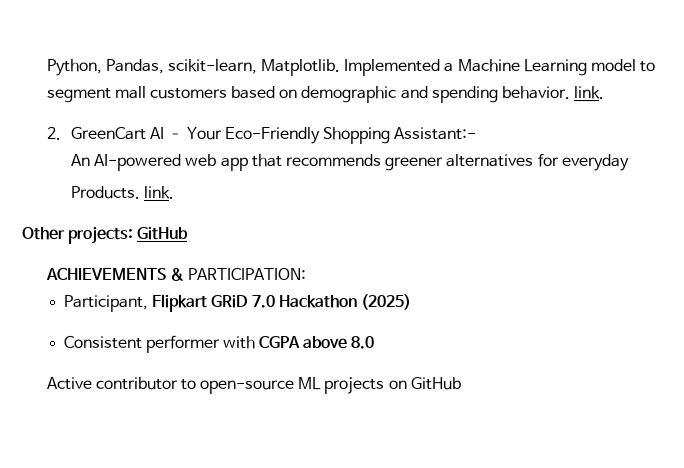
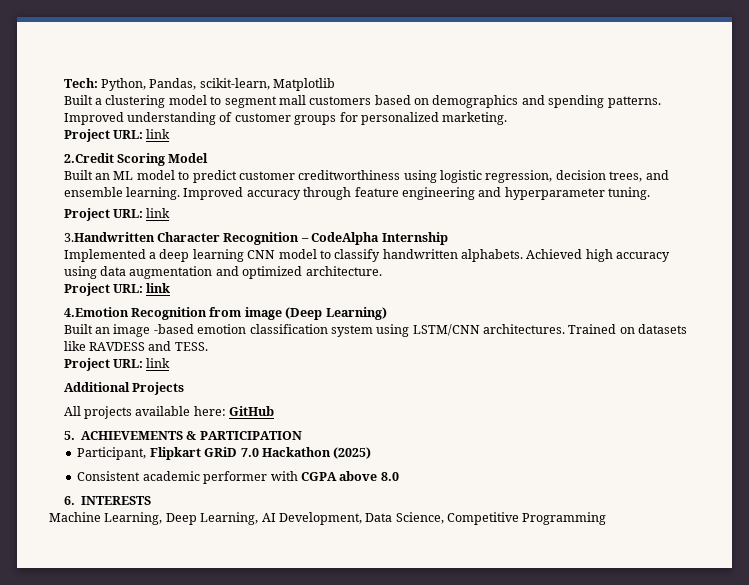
(46, 67) none -> [63,78,98,88] Tech:
[261,58,588,77] Matplotlib. Implemented a Machine Learning -> [273,78,336,91] [63,95,166,108] Matplotlib // Built a clustering
[301,85,398,104] demographic -> [432,95,519,108] demographics
[501,86,606,100] [46,126,478,145] [71,153,630,172] [71,185,176,199] [21,225,190,244] behavior. link. // 2. GreenCart AI – Your Eco-Friendly Shopping Assistant:- // An AI-powered web app that recommends greener alternatives for everyday // Products. link. // Other projects: GitHub // -> [607,96,661,108] [63,112,508,125] [63,129,171,142] [63,153,209,166] [63,170,669,183] [63,187,651,200] [63,208,171,221] [63,232,448,245] [63,249,671,262] [63,266,382,279] [63,283,171,296] [63,307,387,320] [63,324,688,337] [63,341,208,351] [63,358,171,371] [63,382,185,395] [63,406,275,419] [63,431,75,440] patterns. Improved understanding of customer groups for personalized marketing. // Project URL: link // 2.Credit Scoring Model // Built an ML model to predict customer creditworthiness using logistic regression, decision trees, and ensemble learning. Improved accuracy through feature engineering and hyperparameter tuning. // Project URL: link // 3.Handwritten Character Recognition – CodeAlpha Internship // Implemented a deep learning CNN model to classify handwritten alphabets. Achieved high accuracy using data augmentation and optimized architecture. // Project URL: link // 4.Emotion Recognition from image (Deep Learning) // Built an image -based emotion classification system using LSTM/CNN architectures. Trained on datasets like RAVDESS and TESS. // Project URL: link // Additional Projects // All projects available here: GitHub // 5.
[186,267,306,280] PARTICIPATION: -> [199,431,302,440] PARTICIPATION
(142, 342) none -> [142,471,200,481] academic
[45,376,461,395] Active contributor to open-source ML projects on GitHub -> [63,496,151,505] [49,512,607,525] 6. INTERESTS // Machine Learning, Deep Learning, AI Development, Data Science, Competitive Programming

